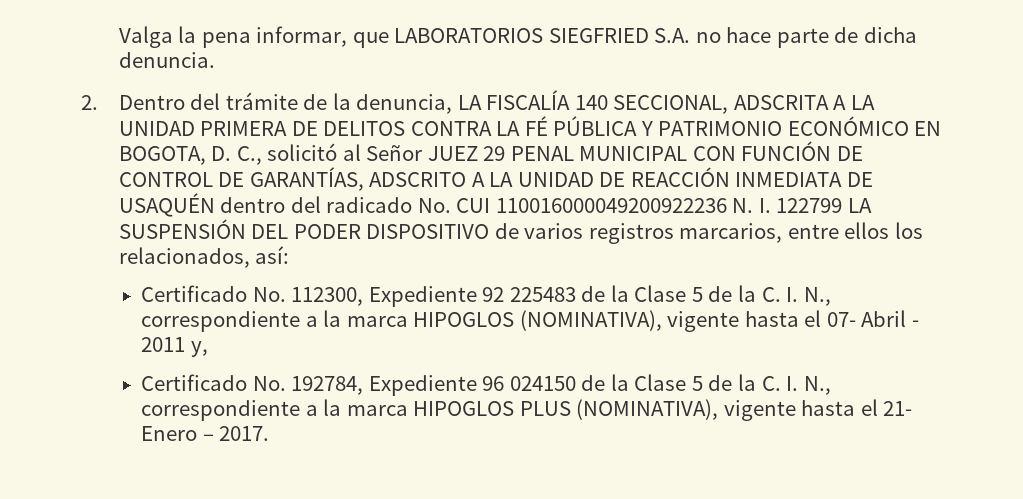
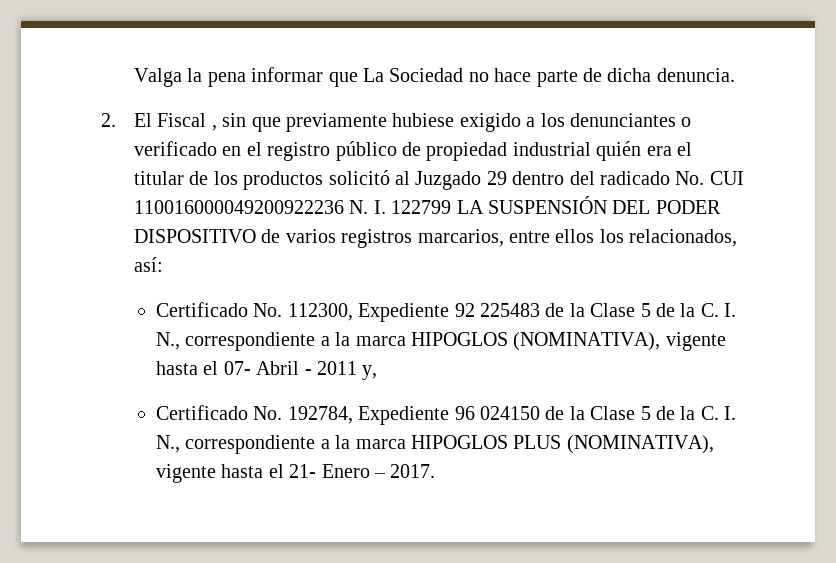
[256,26,691,48] informar, que LABORATORIOS SIEGFRIED S.A. -> [251,67,464,87] informar que La Sociedad
[118,90,875,114] [118,116,942,136] [118,141,863,165] [118,167,873,191] [118,193,215,217] Dentro del trámite de la denuncia, LA FISCALÍA 140 SECCIONAL, ADSCRITA A LA UNIDAD PRIMERA DE DELITOS CONTRA LA FÉ PÚBLICA Y PATRIMONIO ECONÓMICO EN BOGOTA, D. C., solicitó al Señor JUEZ 29 PENAL MUNICIPAL CON FUNCIÓN DE CONTROL DE GARANTÍAS, ADSCRITO A LA UNIDAD DE REACCIÓN INMEDIATA DE USAQUÉN -> [133,113,692,132] [133,141,692,161] [133,170,507,190] El Fiscal , sin que previamente hubiese exigido a los denunciantes o verificado en el registro público de propiedad industrial quién era el titular de los productos solicitó al Juzgado 29

